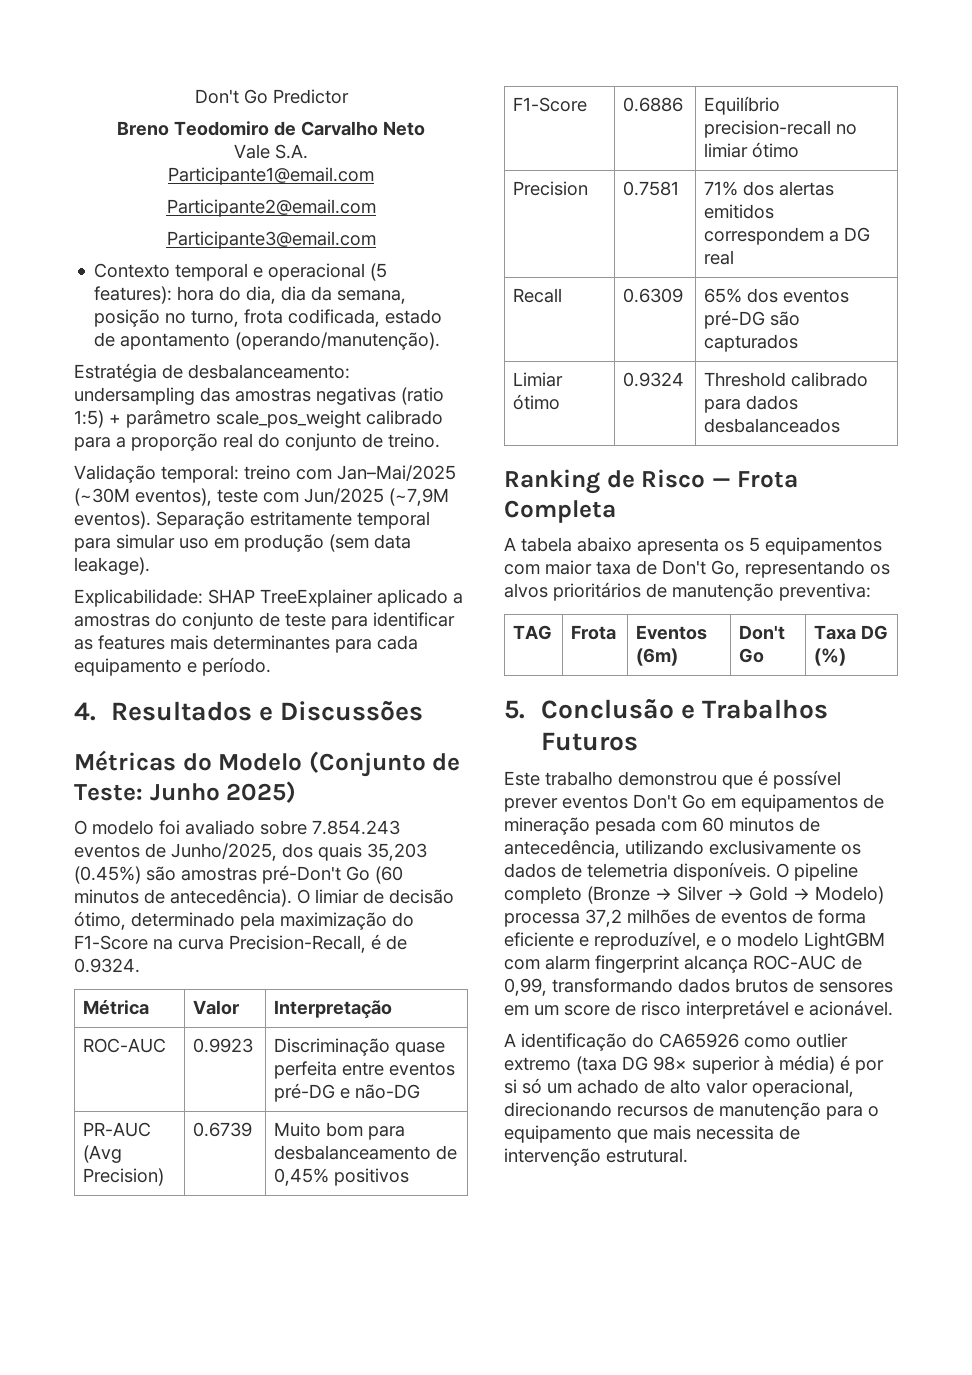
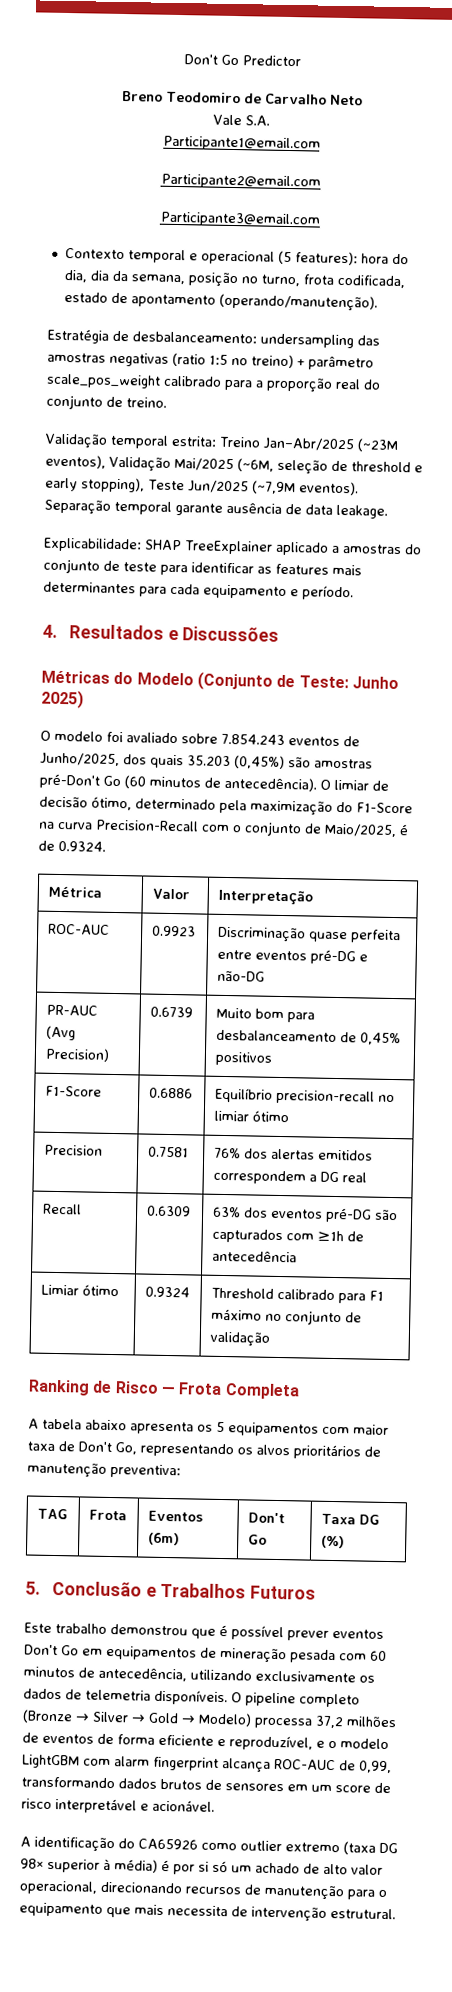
[74,410,104,428] 1:5) -> [209,354,294,369] 1:5 no treino)
[161,465,456,483] [74,488,449,506] [74,511,430,529] [74,534,411,552] [74,557,150,575] temporal: treino com Jan–Mai/2025 (~30M eventos), teste com Jun/2025 (~7,9M eventos). Separação estritamente temporal para simular uso em produção (sem data leakage). -> [110,434,399,453] [45,454,423,475] [45,477,359,496] [44,499,388,519] temporal estrita: Treino Jan–Abr/2025 (~23M eventos), Validação Mai/2025 (~6M, seleção de threshold e early stopping), Teste Jun/2025 (~7,9M eventos). Separação temporal garante ausência de data leakage.
[367,843,427,861] [74,866,141,884] 35,203 (0.45%) -> [187,755,285,770] 35.203 (0,45%)
[229,935,366,953] Precision-Recall, -> [95,819,397,838] Precision-Recall com o conjunto de Maio/2025,
[704,181,739,196] 71% -> [213,1147,241,1159] 76%
[704,288,743,303] 65% -> [212,1206,241,1218] 63%
(799, 343) none -> [285,1230,364,1242] [211,1249,297,1263] com ≥1h de antecedência
[746,395,799,410] [704,418,841,433] dados desbalanceados -> [368,1290,384,1301] [210,1308,362,1326] [209,1331,270,1347] F1 máximo no conjunto de validação

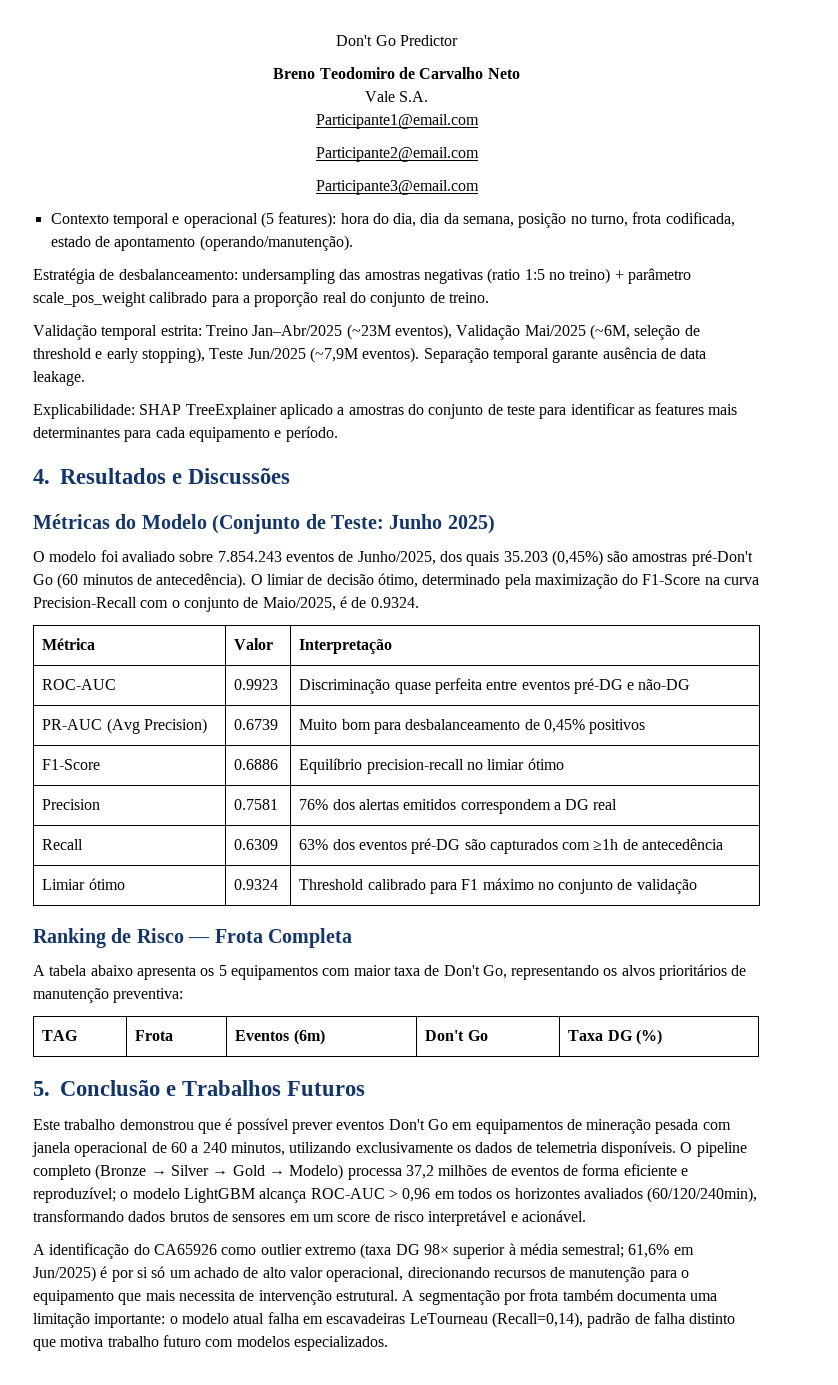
[370,1650,387,1661] [23,1666,187,1682] 60 minutos de antecedência, -> [32,1142,285,1157] janela operacional de 60 a 240 minutos,
[229,1735,325,1751] reproduzível, e -> [33,1187,116,1203] reproduzível;
[83,1756,392,1774] com alarm fingerprint alcança ROC-AUC de 0,99, -> [259,1187,758,1203] alcança ROC-AUC > 0,96 em todos os horizontes avaliados (60/120/240min),
[114,1859,158,1873] média) -> [519,1243,694,1258] [33,1266,96,1282] média semestral; 61,6% em Jun/2025)
(396, 1914) none -> [402,1289,718,1305] [33,1312,736,1328] [33,1335,388,1351] A segmentação por frota também documenta uma limitação importante: o modelo atual falha em escavadeiras LeTourneau (Recall=0,14), padrão de falha distinto que motiva trabalho futuro com modelos especializados.

